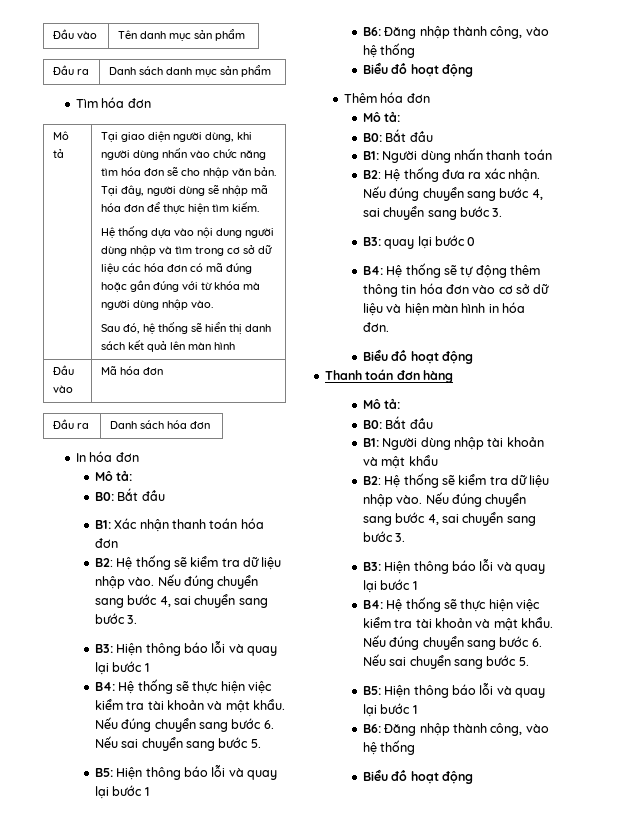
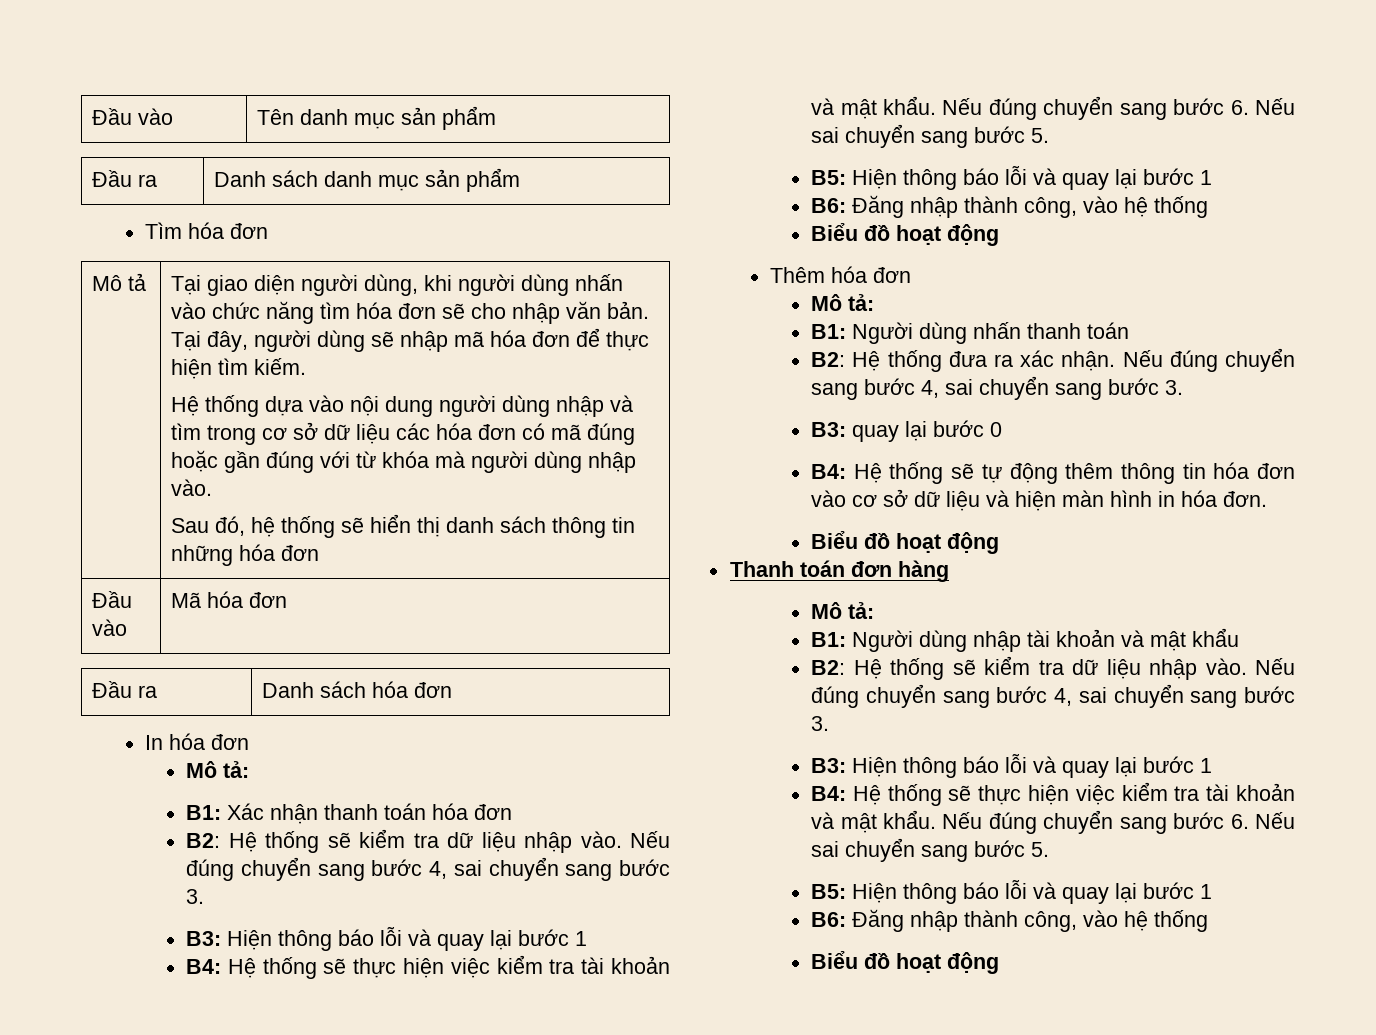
[127,340,235,352] kết quả lên màn hình -> [551,517,635,538] [170,544,319,566] thông tin những hóa đơn
[94,488,165,501] // B0: Bắt đầu -> (250, 769) none
[362,129,433,142] // B0: Bắt đầu -> (875, 302) none
[362,416,433,429] // B0: Bắt đầu -> (875, 610) none

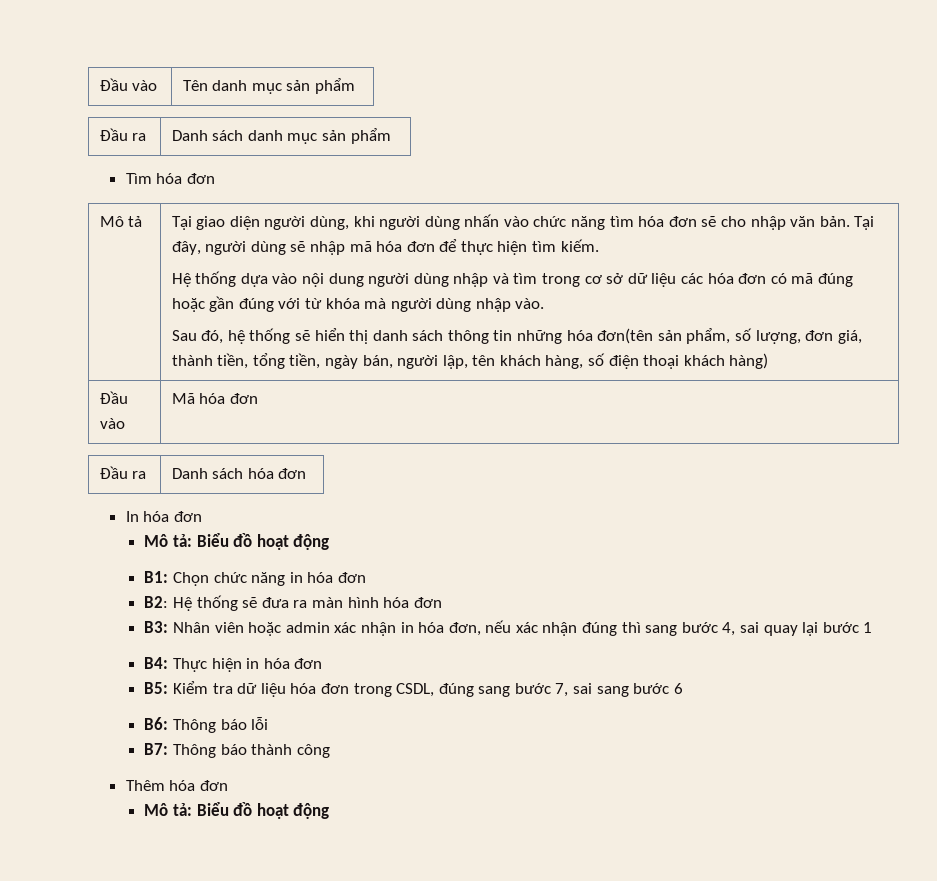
[280,545,319,561] đơn -> [597,328,862,344] [171,353,769,369] đơn(tên sản phẩm, số lượng, đơn giá, thành tiền, tổng tiền, ngày bán, người lập, tên khách hàng, số điện thoại khách hàng)
[186,803,427,824] // B1: Xác nhận thanh toán -> [196,533,330,550] [144,571,303,586] Biểu đồ hoạt động // B1: Chọn chức năng in
[359,829,670,853] [186,857,671,881] [186,889,205,904] [186,927,588,951] [186,955,670,979] [811,96,1295,120] [811,124,1050,148] [811,166,1213,190] [811,195,1209,218] [811,223,1000,246] kiểm tra dữ liệu nhập vào. Nếu đúng chuyển sang bước 4, sai chuyển sang bước 3. // B3: Hiện thông báo lỗi và quay lại bước 1 // B4: Hệ thống sẽ thực hiện việc kiểm tra tài khoản và mật khẩu. Nếu đúng chuyển sang bước 6. Nếu sai chuyển sang bước 5. // B5: Hiện thông báo lỗi và quay lại bước 1 // B6: Đăng nhập thành công, vào hệ thống // Biểu đồ hoạt động -> [261,597,442,608] [144,620,873,636] [144,657,323,672] [144,681,683,697] [144,717,269,733] [144,743,330,758] đưa ra màn hình hóa đơn // B3: Nhân viên hoặc admin xác nhận in hóa đơn, nếu xác nhận đúng thì sang bước 4, sai quay lại bước 1 // B4: Thực hiện in hóa đơn // B5: Kiểm tra dữ liệu hóa đơn trong CSDL, đúng sang bước 7, sai sang bước 6 // B6: Thông báo lỗi // B7: Thông báo thành công
[811,322,1130,344] [811,348,1295,372] [811,376,1184,400] [811,420,1003,442] [811,462,1295,484] [811,489,1268,511] [811,531,1000,554] [729,560,949,582] [811,602,875,619] [811,628,1240,652] [811,656,1295,680] [811,684,1295,708] [811,716,830,731] [811,754,1213,778] [811,782,1295,806] [811,810,1295,834] [811,838,1050,862] [811,880,1213,904] [811,909,1209,932] // B1: Người dùng nhấn thanh toán // B2: Hệ thống đưa ra xác nhận. Nếu đúng chuyển sang bước 4, sai chuyển sang bước 3. // B3: quay lại bước 0 // B4: Hệ thống sẽ tự động thêm thông tin hóa đơn vào cơ sở dữ liệu và hiện màn hình in hóa đơn. // Biểu đồ hoạt động // Thanh toán đơn hàng // Mô tả: // B1: Người dùng nhập tài khoản và mật khẩu // B2: Hệ thống sẽ kiểm tra dữ liệu nhập vào. Nếu đúng chuyển sang bước 4, sai chuyển sang bước 3. // B3: Hiện thông báo lỗi và quay lại bước 1 // B4: Hệ thống sẽ thực hiện việc kiểm tra tài khoản và mật khẩu. Nếu đúng chuyển sang bước 6. Nếu sai chuyển sang bước 5. // B5: Hiện thông báo lỗi và quay lại bước 1 // B6: Đăng nhập thành công, vào hệ thống // -> (192, 809) none

